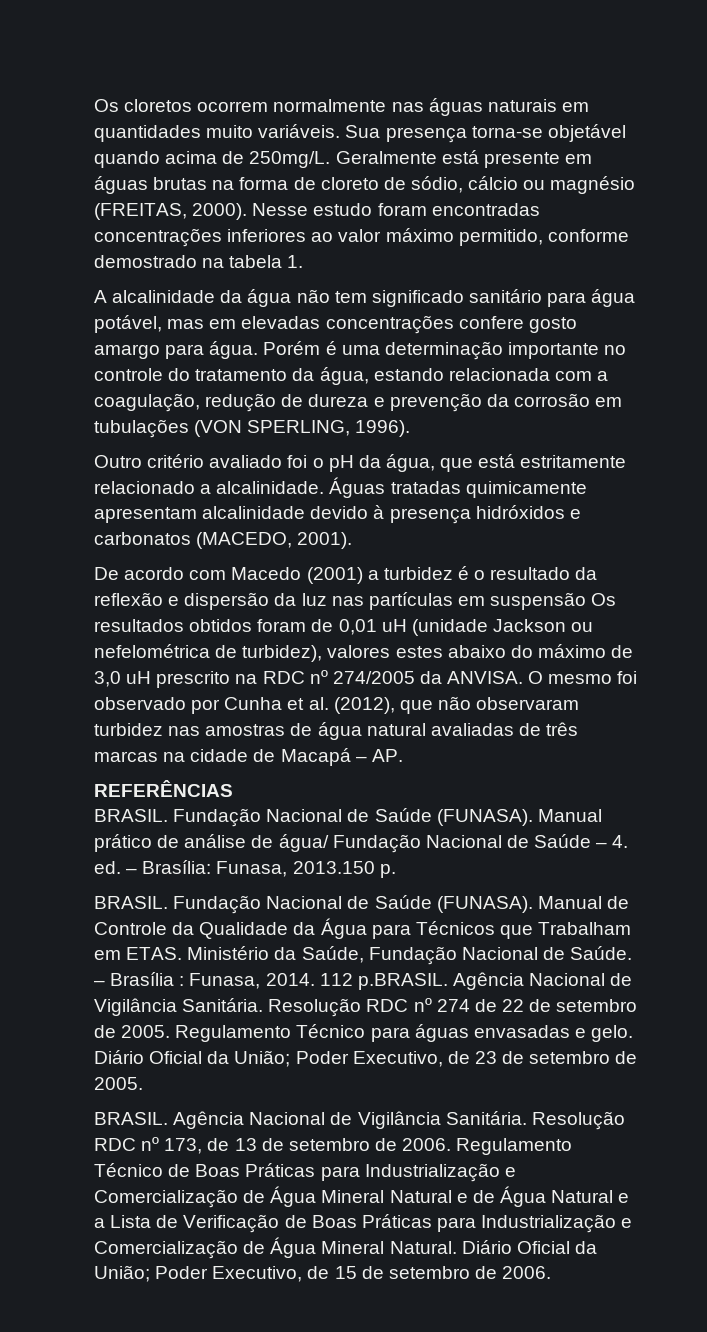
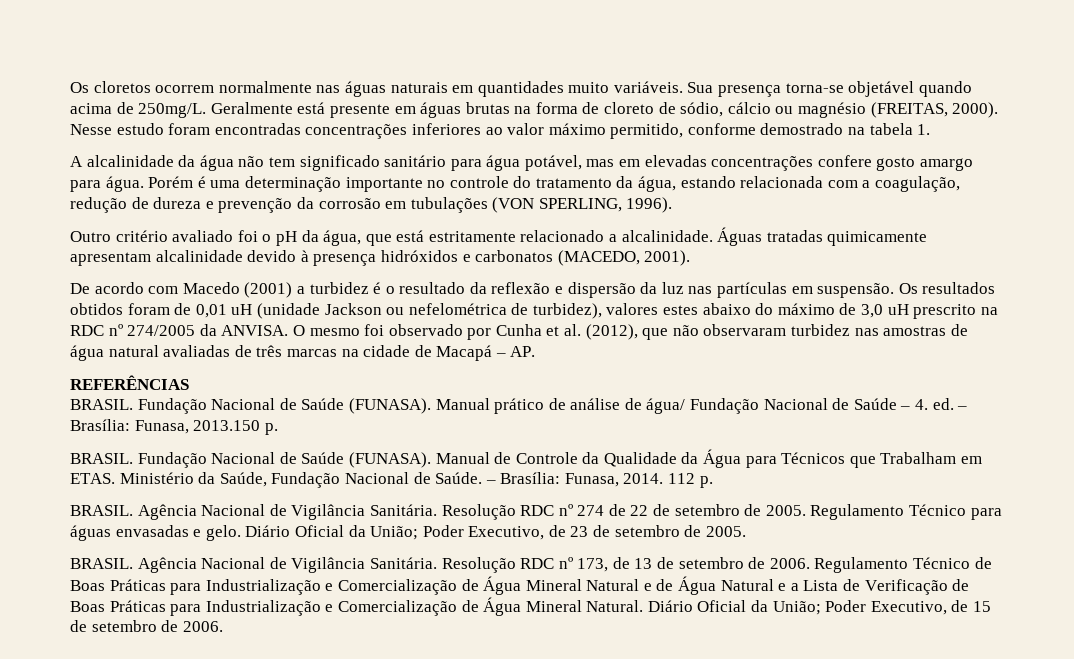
[490,592,587,610] suspensão -> [817,283,895,298] suspensão.
[110,972,185,986] Brasília : -> [500,472,561,484] Brasília:
[357,973,448,990] p.BRASIL. -> [699,476,713,488] [70,505,133,516] p. // BRASIL.

